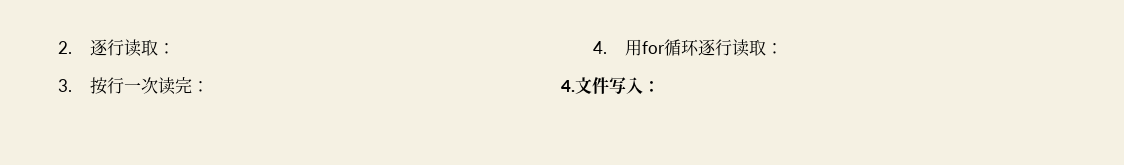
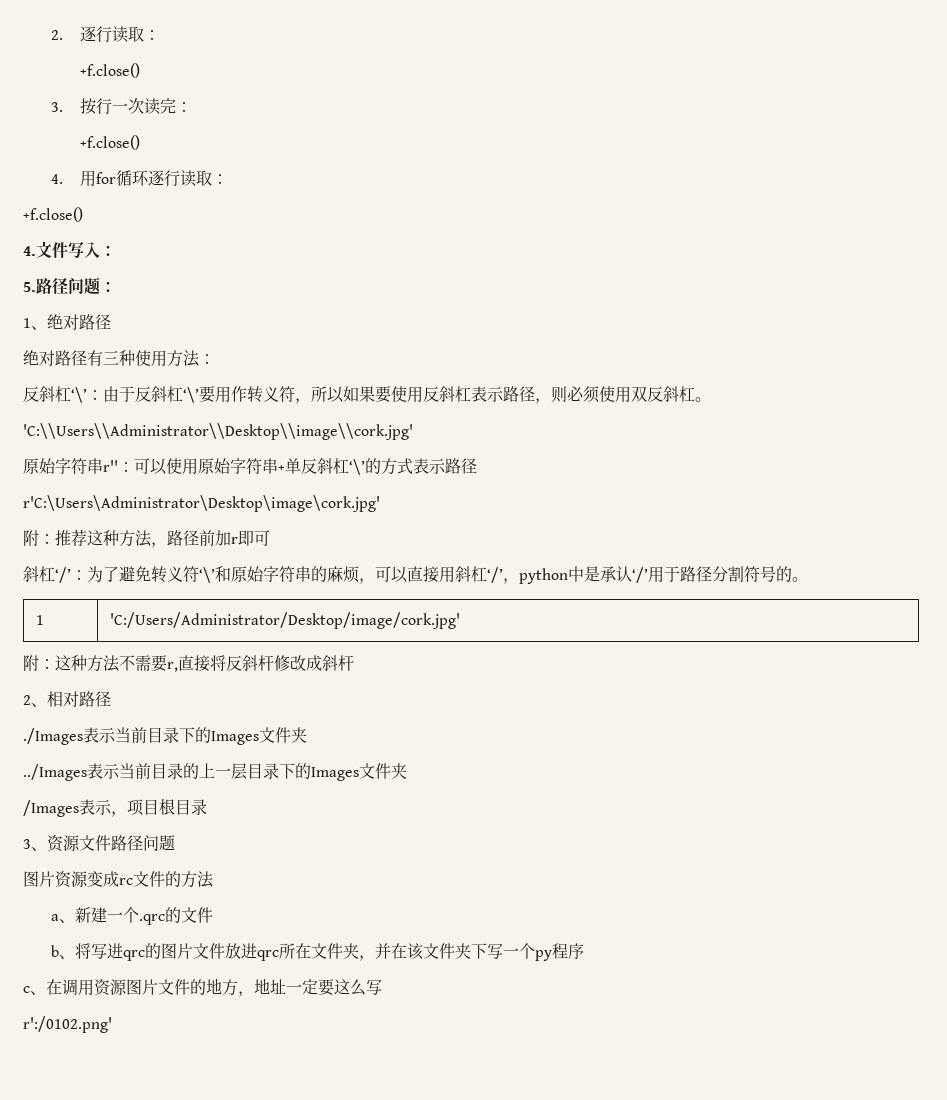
(175, 48) none -> [79,63,140,78] // +f.close()
(209, 86) none -> [79,135,140,150] // +f.close()
(783, 48) none -> [23,207,83,222] // +f.close()
(660, 86) none -> [23,277,116,294] [23,314,111,330] [23,350,215,367] [23,386,711,404] [23,423,413,440] [23,458,477,475] [23,495,380,512] [23,529,270,548] [23,566,808,584] [35,615,44,625] [109,612,460,629] [23,655,354,672] [23,691,111,707] [23,727,307,745] [23,763,407,781] [23,798,207,817] [23,835,175,852] [23,871,214,888] [51,907,214,925] [51,943,585,961] [23,978,382,997] [23,1016,112,1033] // 5.路径问题： // 1、绝对路径 // 绝对路径有三种使用方法： // 反斜杠‘\’：由于反斜杠‘\’要用作转义符，所以如果要使用反斜杠表示路径，则必须使用双反斜杠。 // 'C:\\Users\\Administrator\\Desktop\\image\\cork.jpg' // 原始字符串r''：可以使用原始字符串+单反斜杠‘\’的方式表示路径 // r'C:\Users\Administrator\Desktop\image\cork.jpg' // 附：推荐这种方法，路径前加r即可 // 斜杠‘/’：为了避免转义符‘\’和原始字符串的麻烦，可以直接用斜杠‘/’，python中是承认‘/’用于路径分割符号的。 // 1 | 'C:/Users/Administrator/Desktop/image/cork.jpg' // 附：这种方法不需要r,直接将反斜杆修改成斜杆 // 2、相对路径 // ./Images表示当前目录下的Images文件夹 // ../Images表示当前目录的上一层目录下的Images文件夹 // /Images表示，项目根目录 // 3、资源文件路径问题 // 图片资源变成rc文件的方法 // a、新建一个.qrc的文件 // b、将写进qrc的图片文件放进qrc所在文件夹，并在该文件夹下写一个py程序 // c、在调用资源图片文件的地方，地址一定要这么写 // r':/0102.png'

